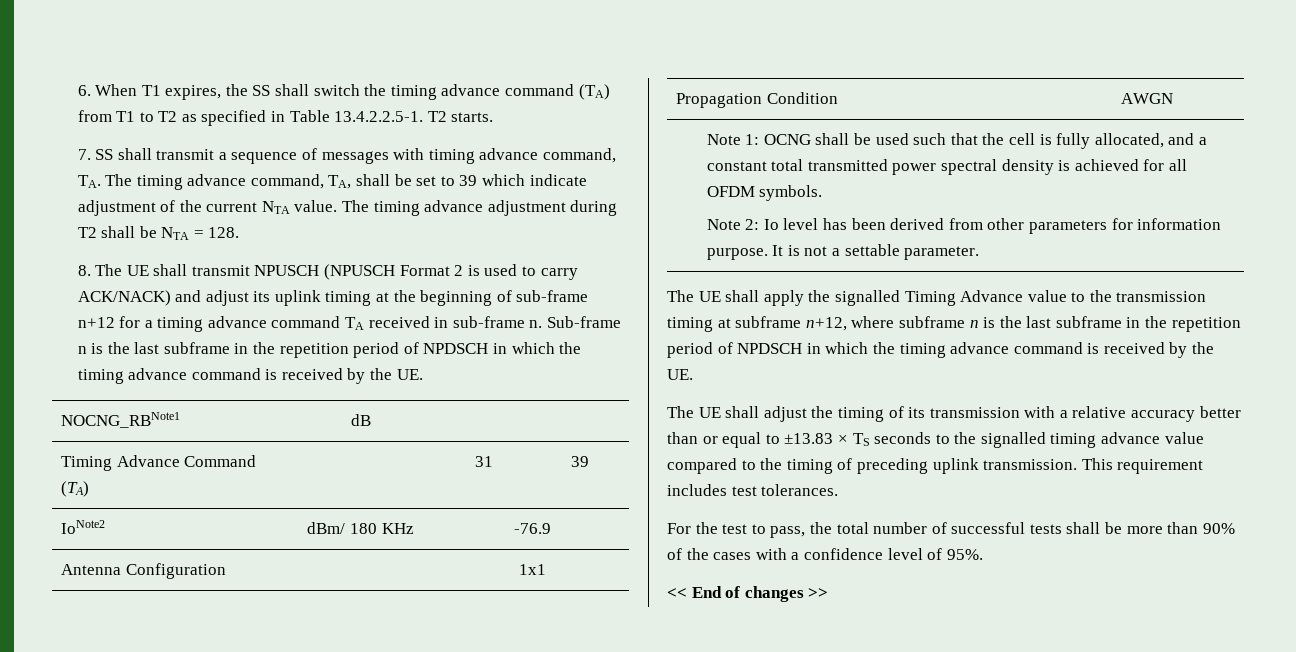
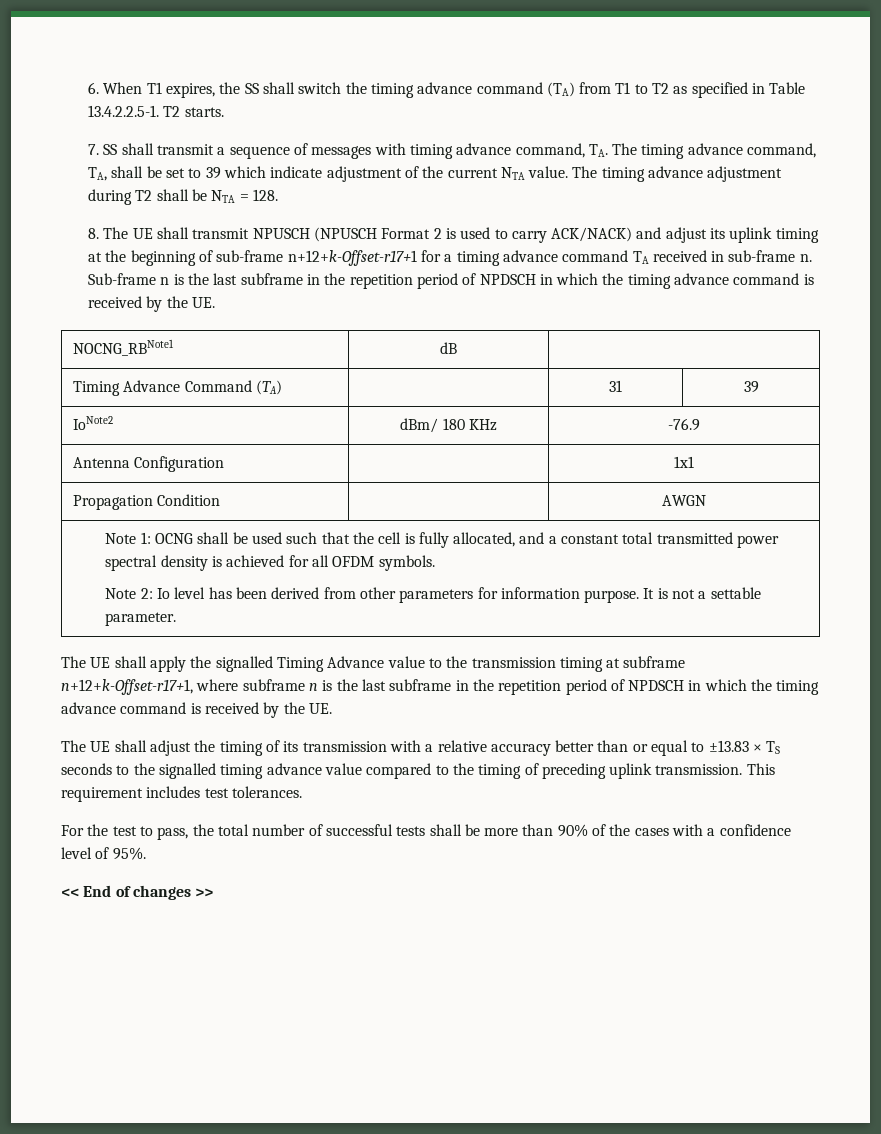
[77,317,115,328] n+12 -> [287,250,417,266] n+12+k-Offset-r17+1
[805,317,847,331] n+12, -> [61,679,193,695] n+12+k-Offset-r17+1,

